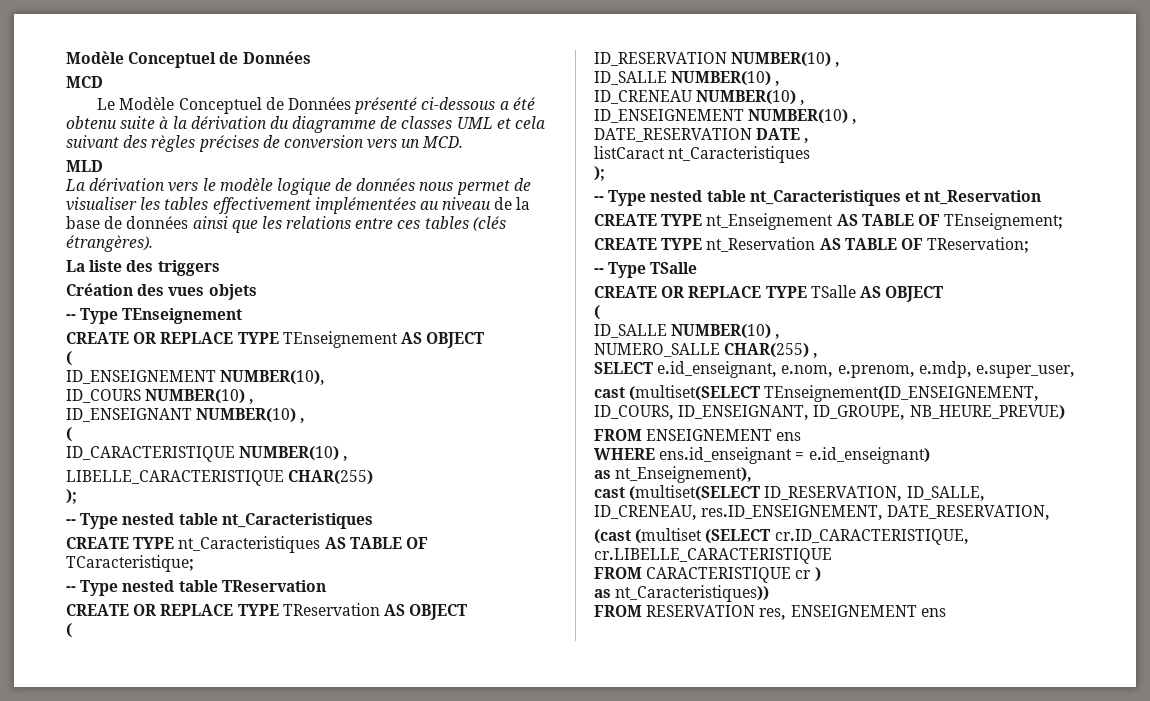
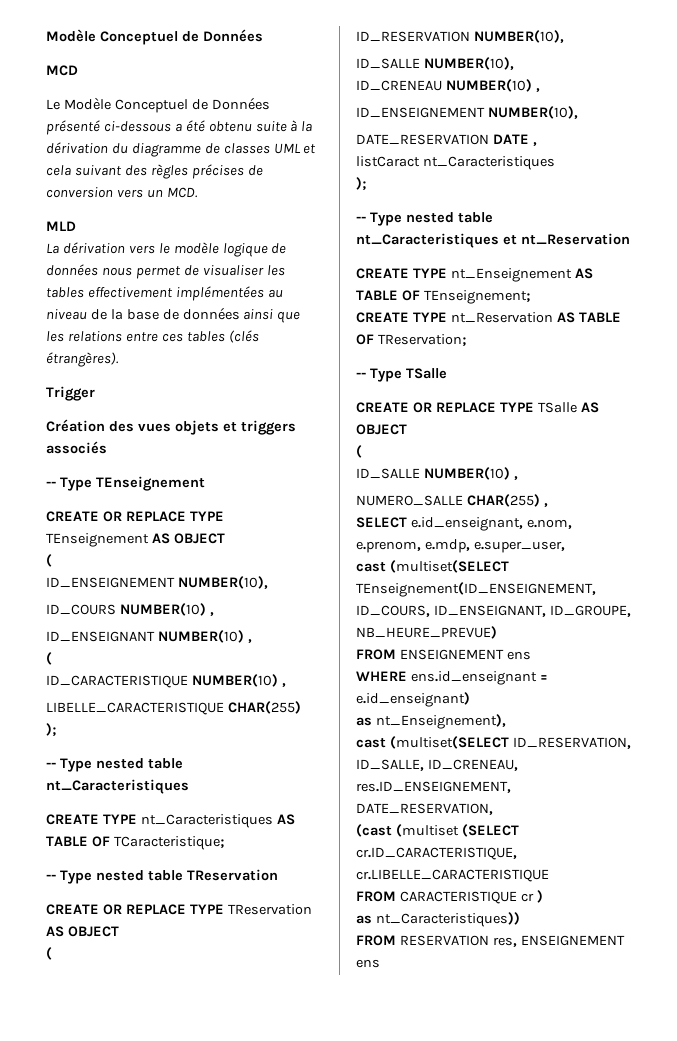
[66,260,220,276] La liste des triggers -> [46,386,95,401] Trigger
(257, 292) none -> [222,420,296,435] [46,441,107,454] et triggers associés
[731,52,841,67] [594,71,781,86] NUMBER(10) , // ID_SALLE NUMBER(10) , -> [473,30,564,43] [356,57,514,70] NUMBER(10), // ID_SALLE NUMBER(10),
[748,109,858,124] NUMBER(10) , -> [487,106,578,119] NUMBER(10),

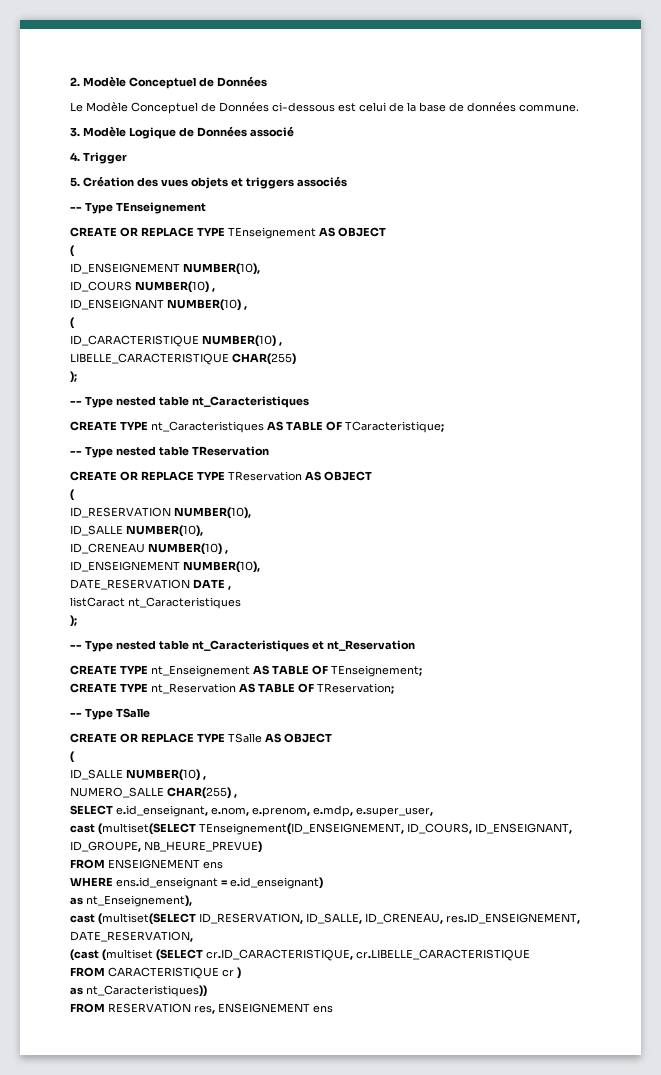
[46,29,263,45] [46,65,78,76] Modèle Conceptuel de Données // MCD -> [70,76,267,89] 2. Modèle Conceptuel de Données
[46,120,313,135] [46,142,317,157] [46,164,263,179] [46,187,198,198] [46,221,76,231] [46,242,287,257] [46,264,285,279] [46,286,283,301] [46,309,87,320] présenté ci-dessous a été obtenu suite à la dérivation du diagramme de classes UML et cela suivant des règles précises de conversion vers un MCD. // MLD // La dérivation vers le modèle logique de données nous permet de visualiser les tables effectivement implémentées au niveau -> [272,102,386,112] ci-dessous est celui
[243,309,301,323] [46,330,259,343] [46,352,119,367] ainsi que les relations entre ces tables (clés étrangères). // -> [519,104,579,112] [70,126,294,139] [70,152,80,161] commune. // 3. Modèle Logique de Données associé // 4.
(95, 393) none -> [70,177,80,187] 5.

